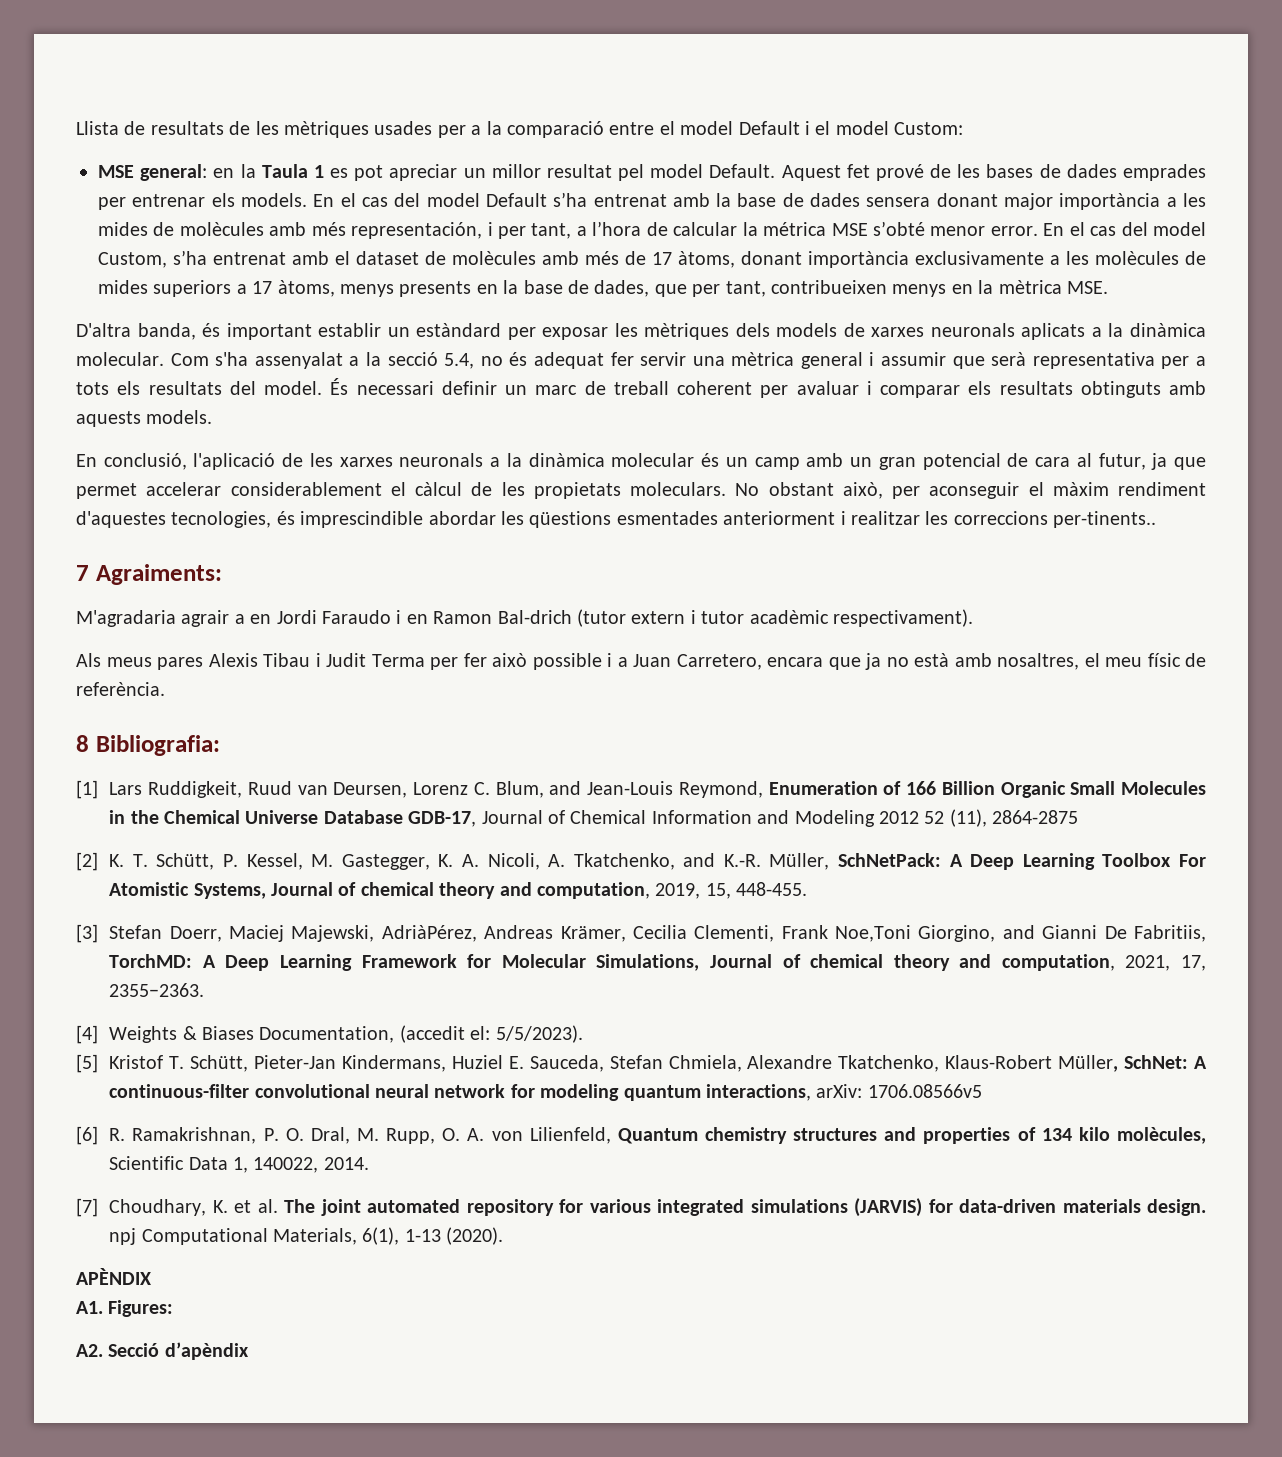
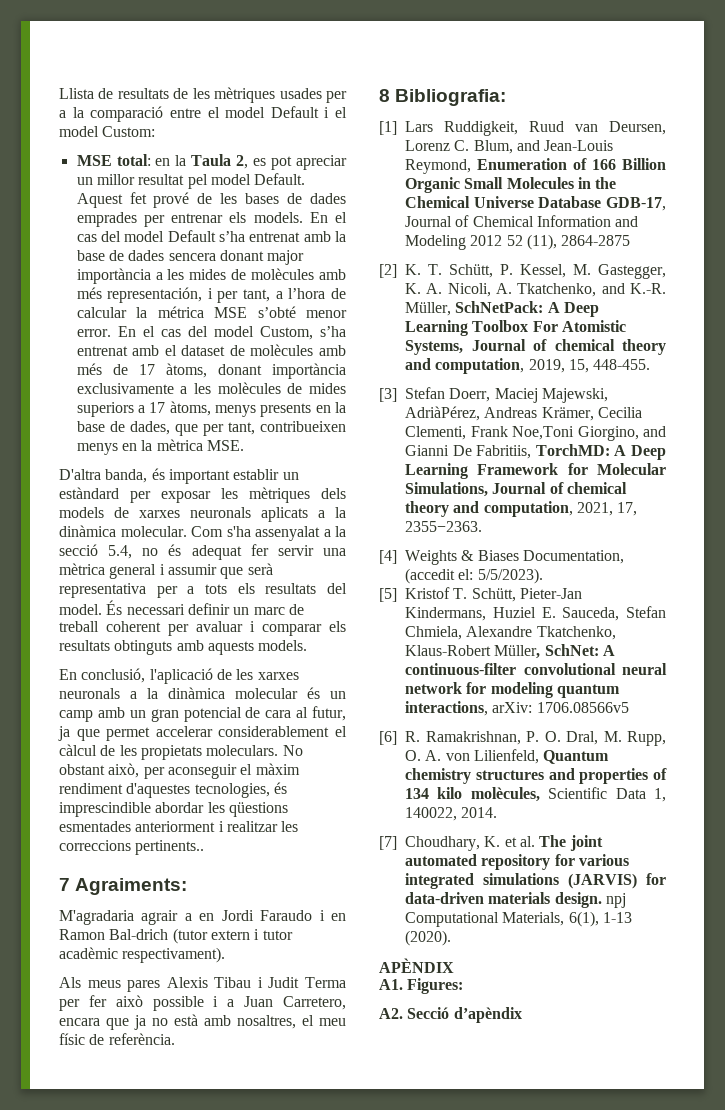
[140,164,208,181] general: -> [116,154,151,166] total:
[313,165,324,178] 1 -> [236,155,249,169] 2,
[866,197,931,207] sensera -> [168,253,216,261] sencera
[1053,511,1157,528] per-tinents.. -> [135,840,205,855] pertinents..

